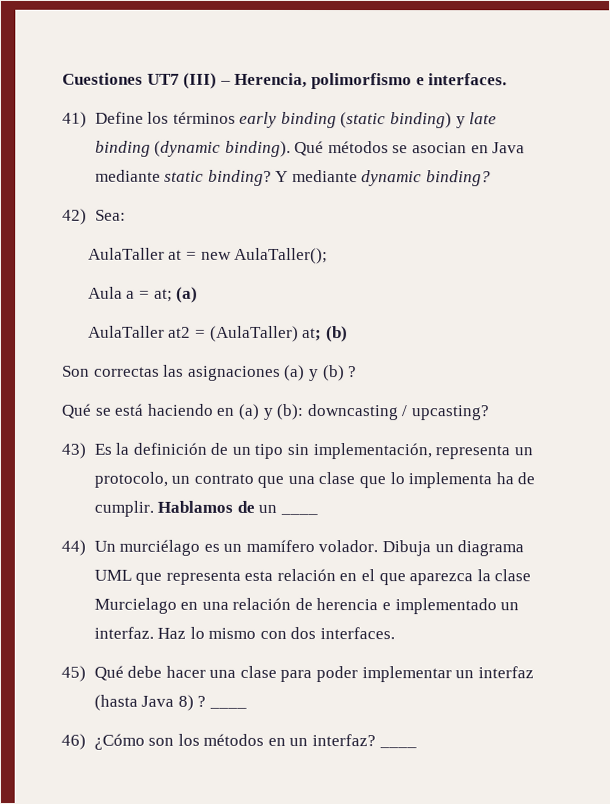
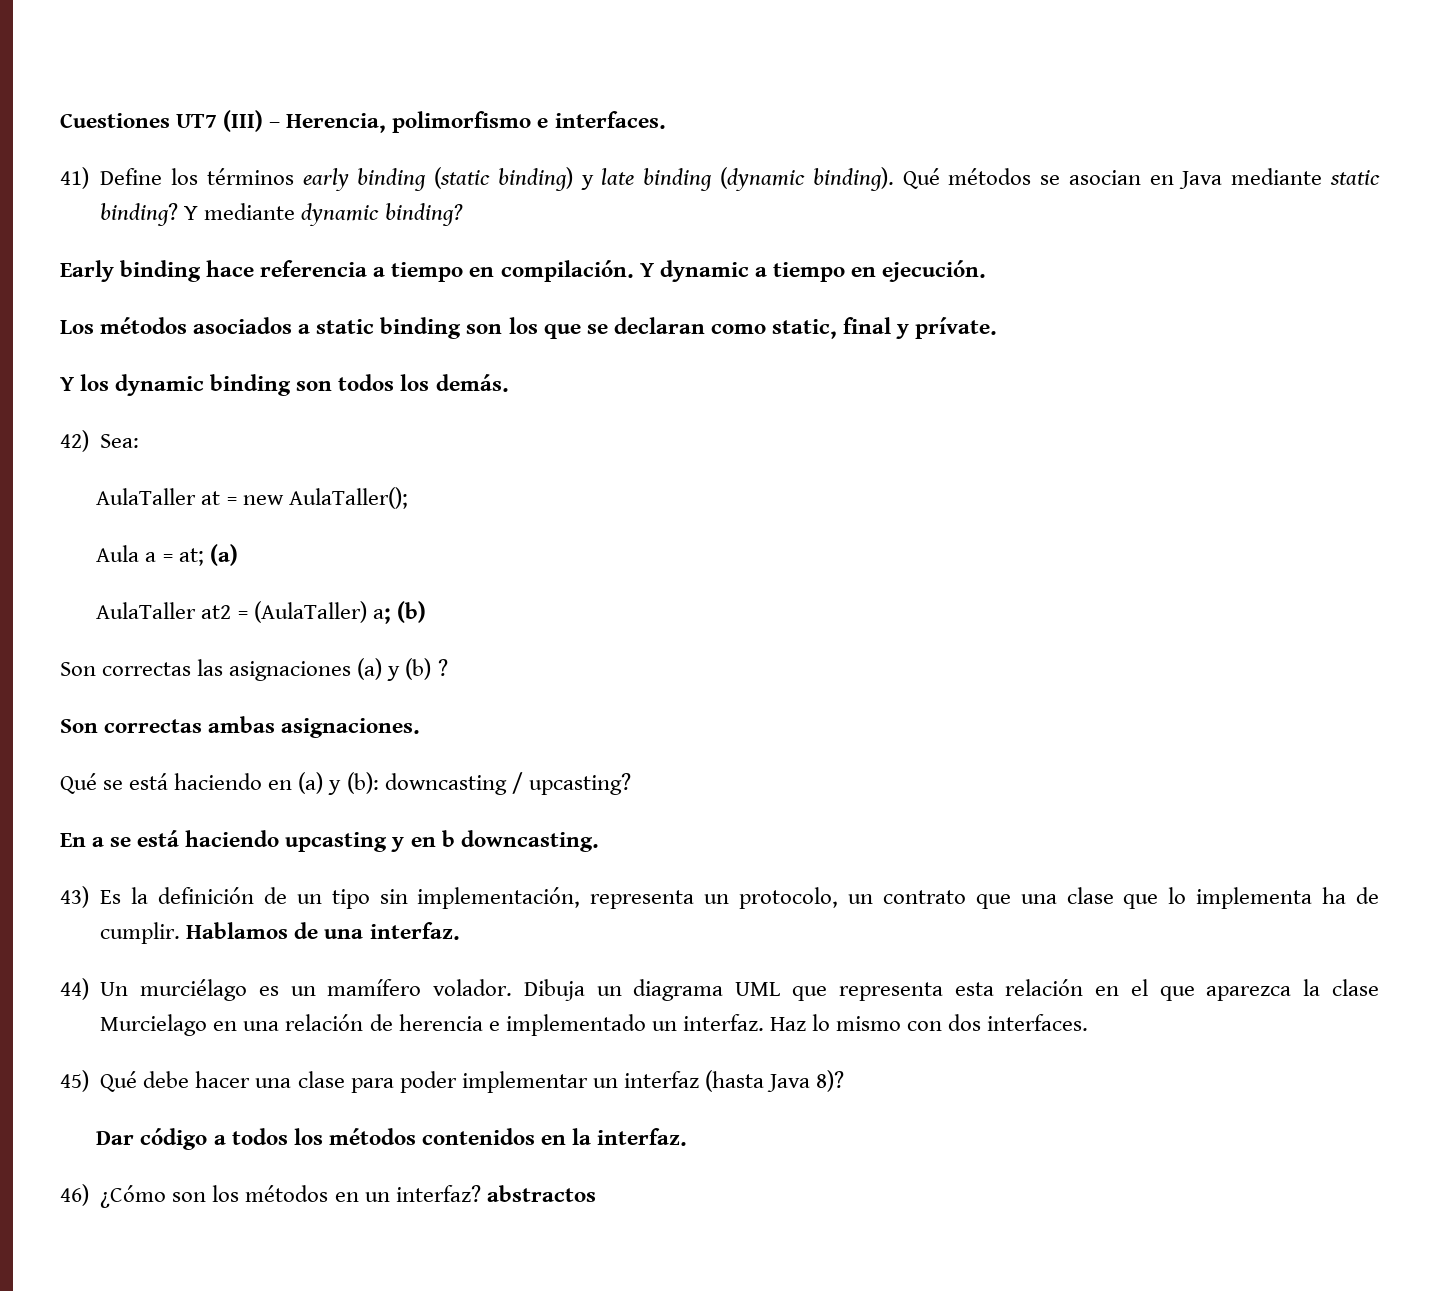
(492, 178) none -> [60,260,986,282] [60,317,998,339] [60,374,509,396] // Early binding hace referencia a tiempo en compilación. Y dynamic a tiempo en ejecución. // Los métodos asociados a static binding son los que se declaran como static, final y prívate. // Y los dynamic binding son todos los demás.
[302,327,323,342] at; -> [372,608,391,624] a;
(358, 372) none -> [60,716,421,738] // Son correctas ambas asignaciones.
(489, 413) none -> [60,830,599,852] // En a se está haciendo upcasting y en b downcasting.
[258,504,318,516] un ____ -> [324,922,460,940] una interfaz.
[177,694,247,711] 8) ? ____ -> [816,1070,845,1092] [96,1128,688,1150] 8)? // Dar código a todos los métodos contenidos en la interfaz.
[378,746,417,749] ____ -> [486,1185,596,1202] abstractos

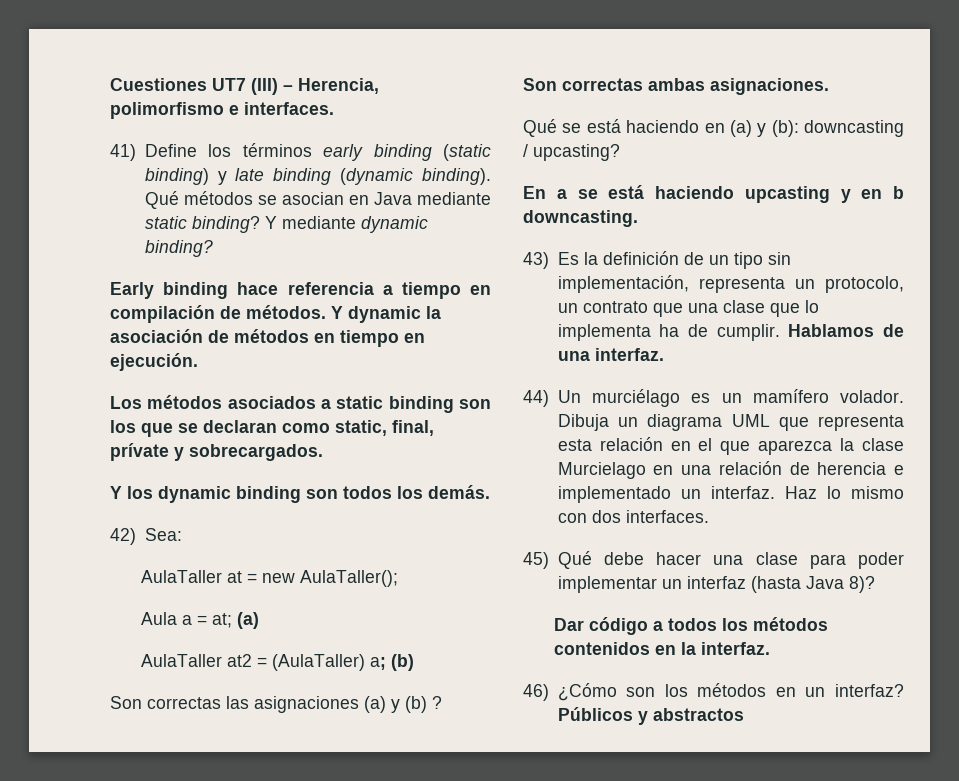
[500,260,767,282] compilación. Y dynamic a -> [110,305,441,323] [110,329,335,343] compilación de métodos. Y dynamic la asociación de métodos en
[842,317,998,339] final y prívate. -> [392,420,434,436] [110,443,323,461] final, prívate y sobrecargados.
(481, 1193) none -> [557,707,648,725] Públicos y

